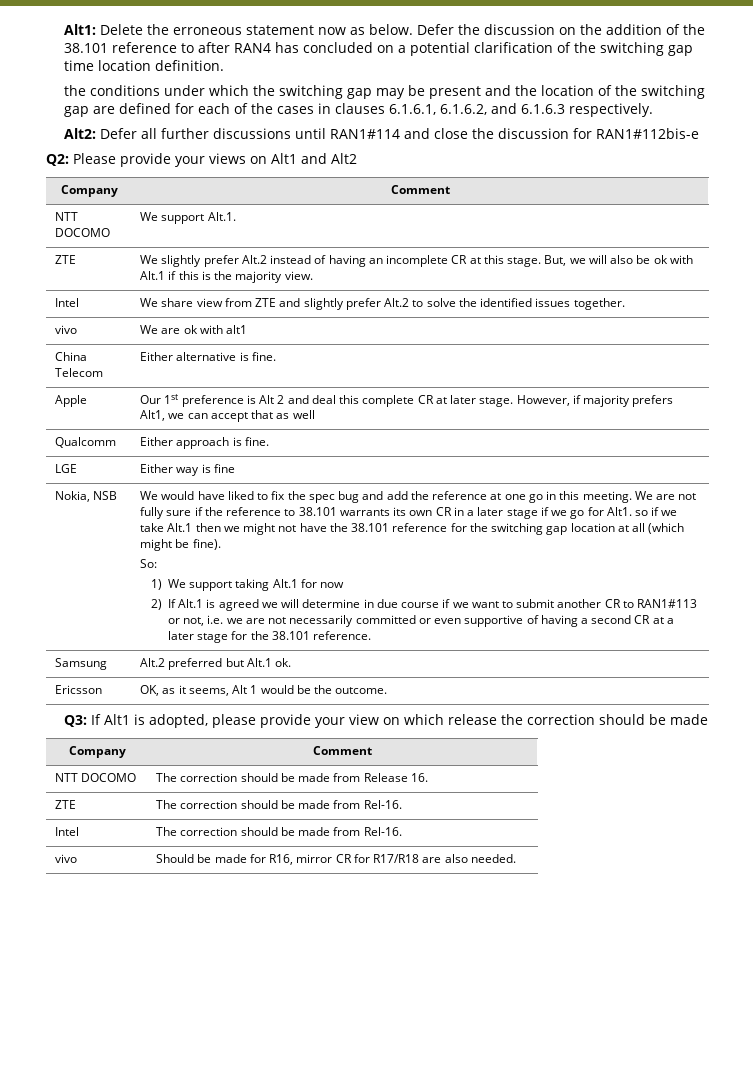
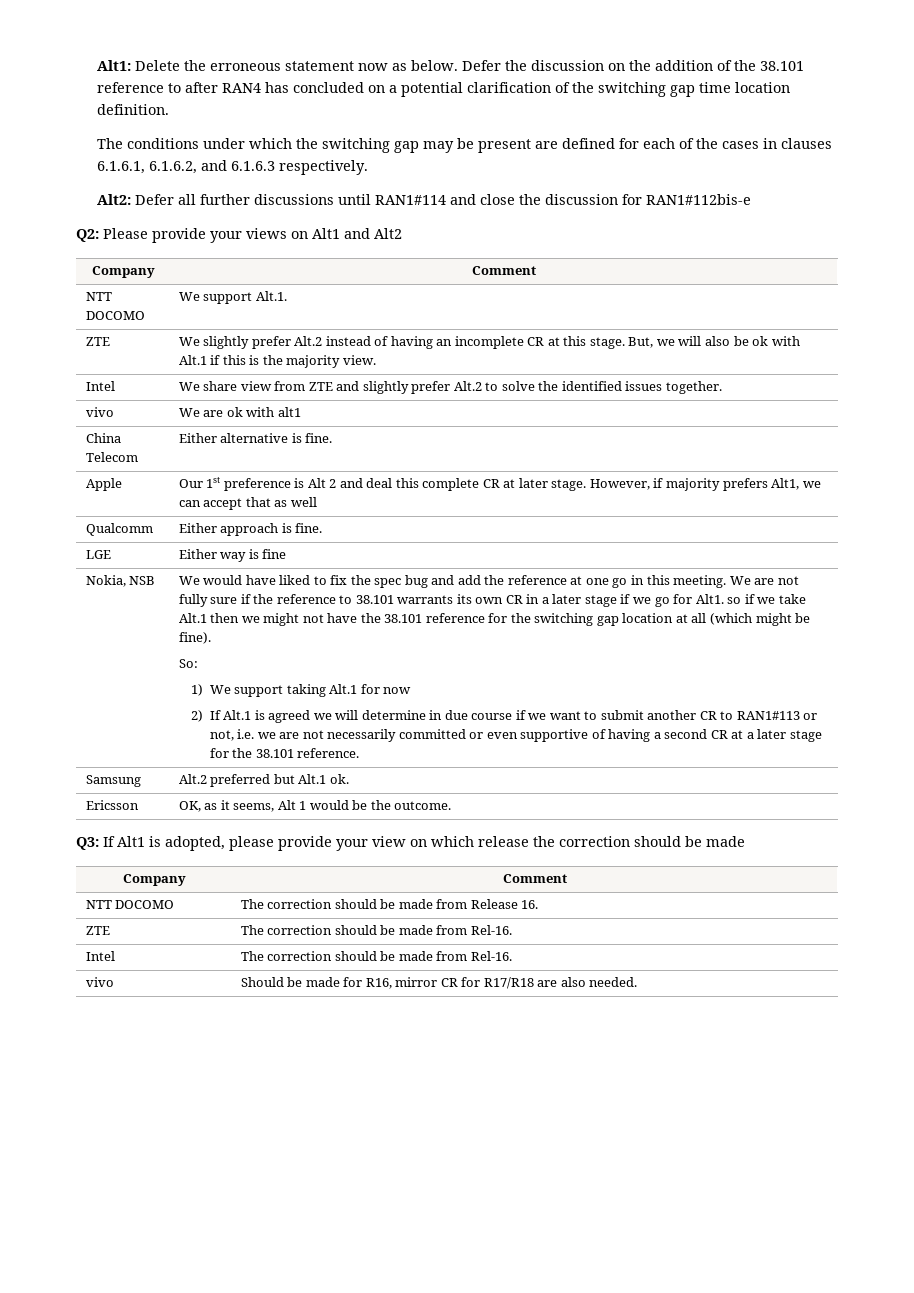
[63,85,86,96] the -> [96,138,123,149] The
[484,85,705,99] [63,106,89,117] and the location of the switching gap -> (531, 146) none

